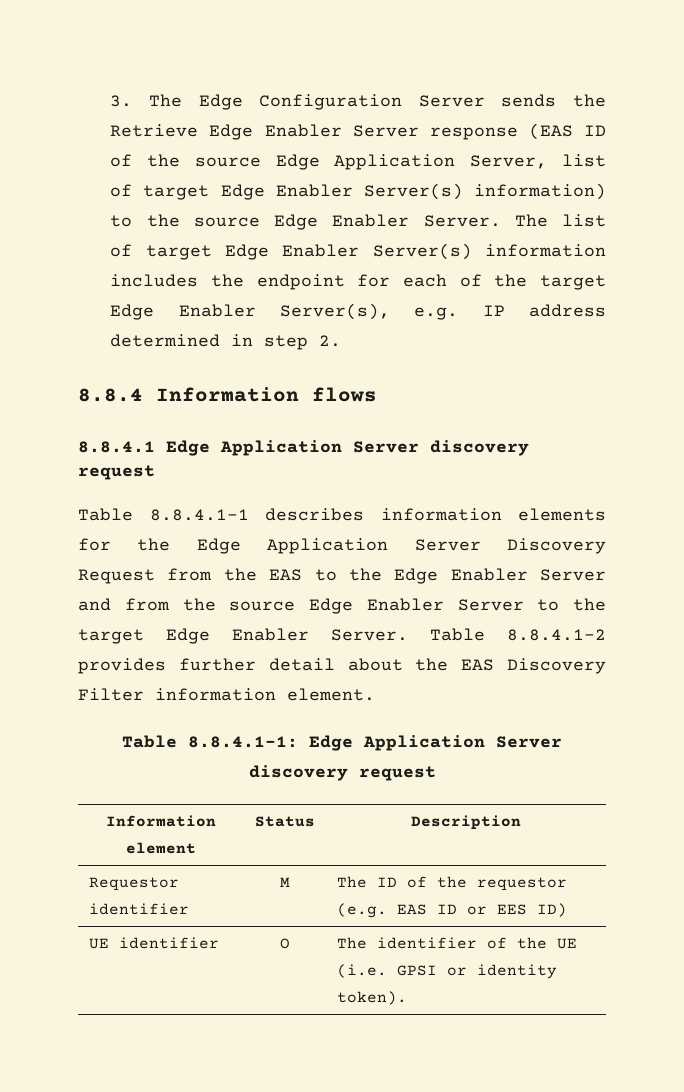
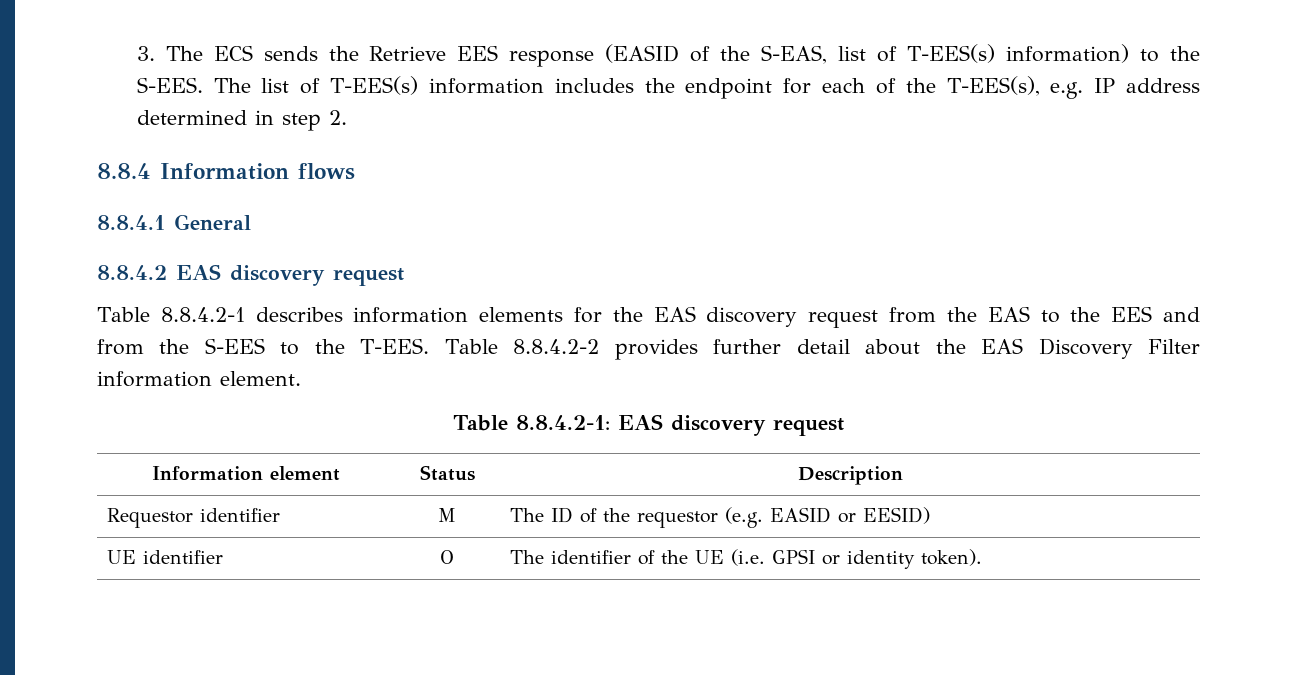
[198,94,606,110] [110,123,606,140] [110,154,606,170] [110,183,606,200] [110,214,606,230] [110,243,472,260] Edge Configuration Server sends the Retrieve Edge Enabler Server response (EAS ID of the source Edge Application Server, list of target Edge Enabler Server(s) information) to the source Edge Enabler Server. The list of target Edge Enabler Server(s) -> [213,44,1200,67] [136,76,419,95] ECS sends the Retrieve EES response (EASID of the S-EAS, list of T-EES(s) information) to the S-EES. The list of T-EES(s)
[540,275,606,290] [110,303,391,320] target Edge Enabler Server(s), -> [946,76,1040,96] T-EES(s),
[166,440,419,456] Edge Application Server -> [174,214,251,230] [97,264,221,280] General // 8.8.4.2 EAS
[149,509,249,521] 8.8.4.1-1 -> [160,307,245,322] 8.8.4.2-1
[196,538,606,554] [78,569,155,584] Edge Application Server Discovery Request -> [653,306,879,328] EAS discovery request
[394,568,606,584] [78,598,606,614] [78,628,606,644] Edge Enabler Server and from the source Edge Enabler Server to the target Edge Enabler Server. Table 8.8.4.1-2 -> [1111,306,1200,322] [97,338,600,355] EES and from the S-EES to the T-EES. Table 8.8.4.2-2
[188,735,562,751] 8.8.4.1-1: Edge Application Server -> [516,414,664,430] 8.8.4.2-1: EAS
[397,903,568,917] EAS ID or EES ID) -> [769,507,930,524] EASID or EESID)

